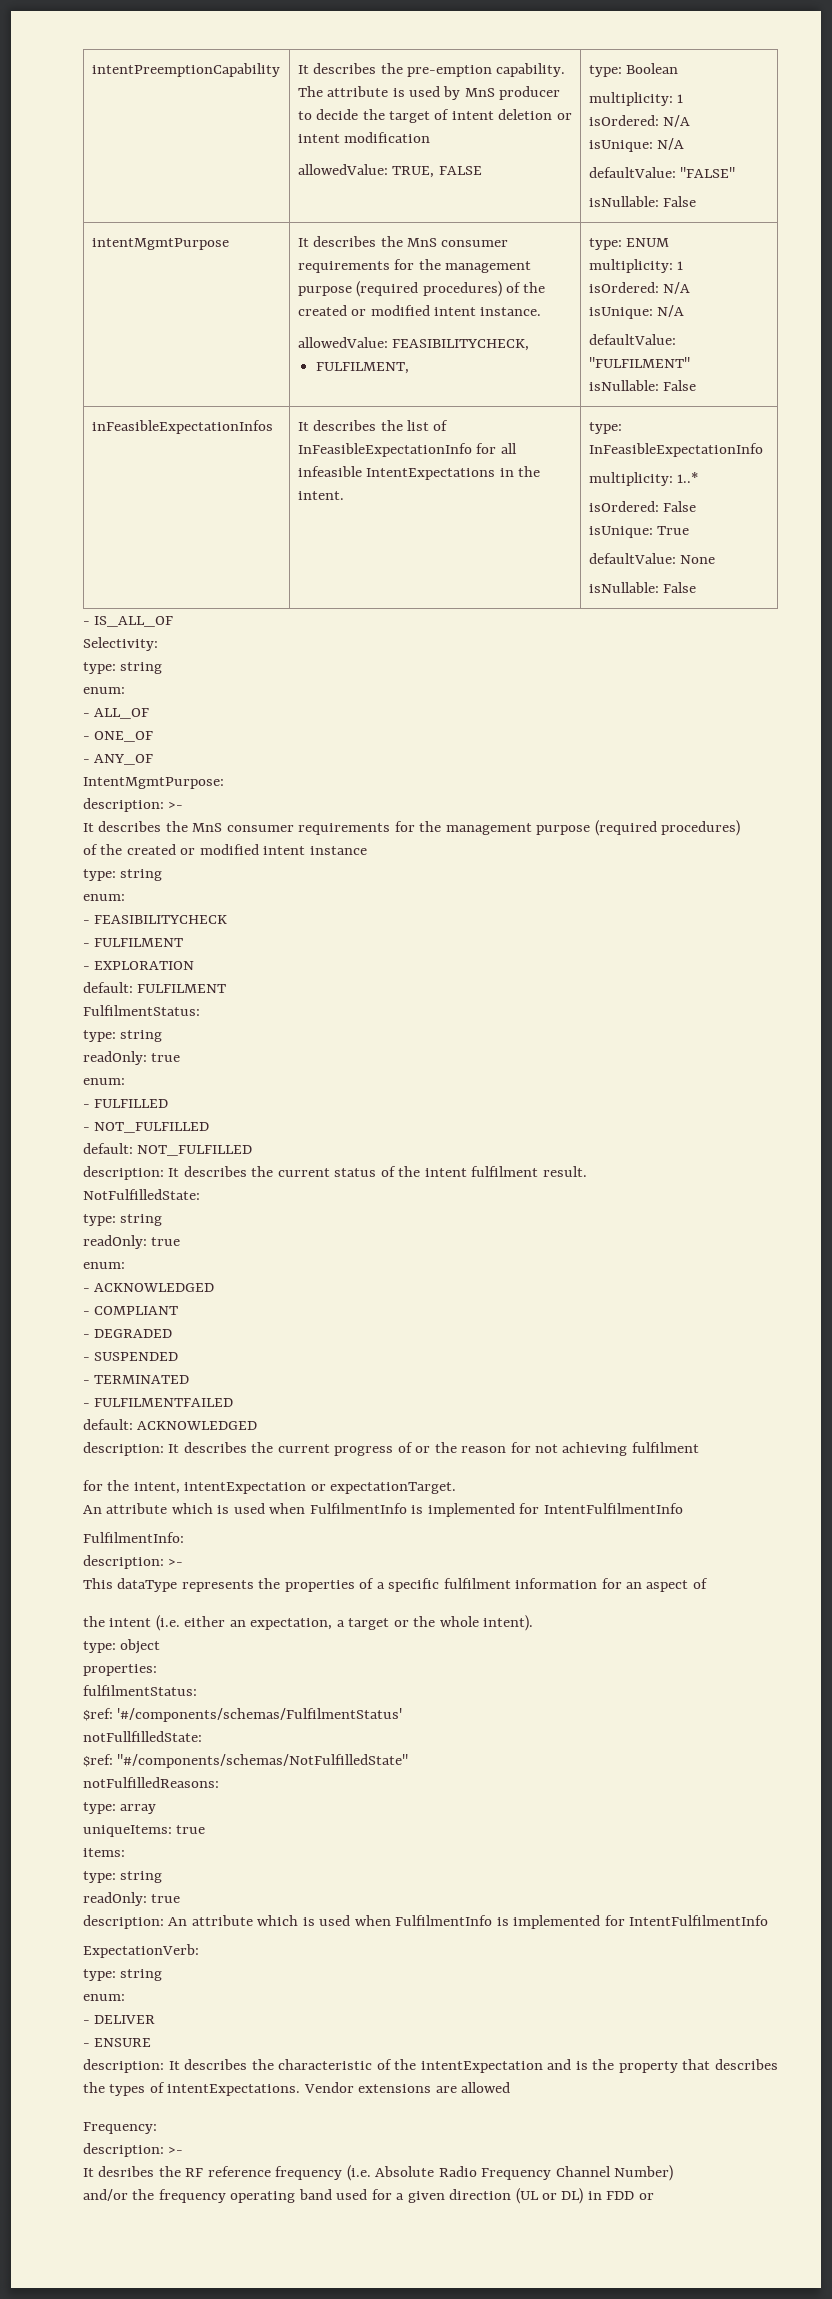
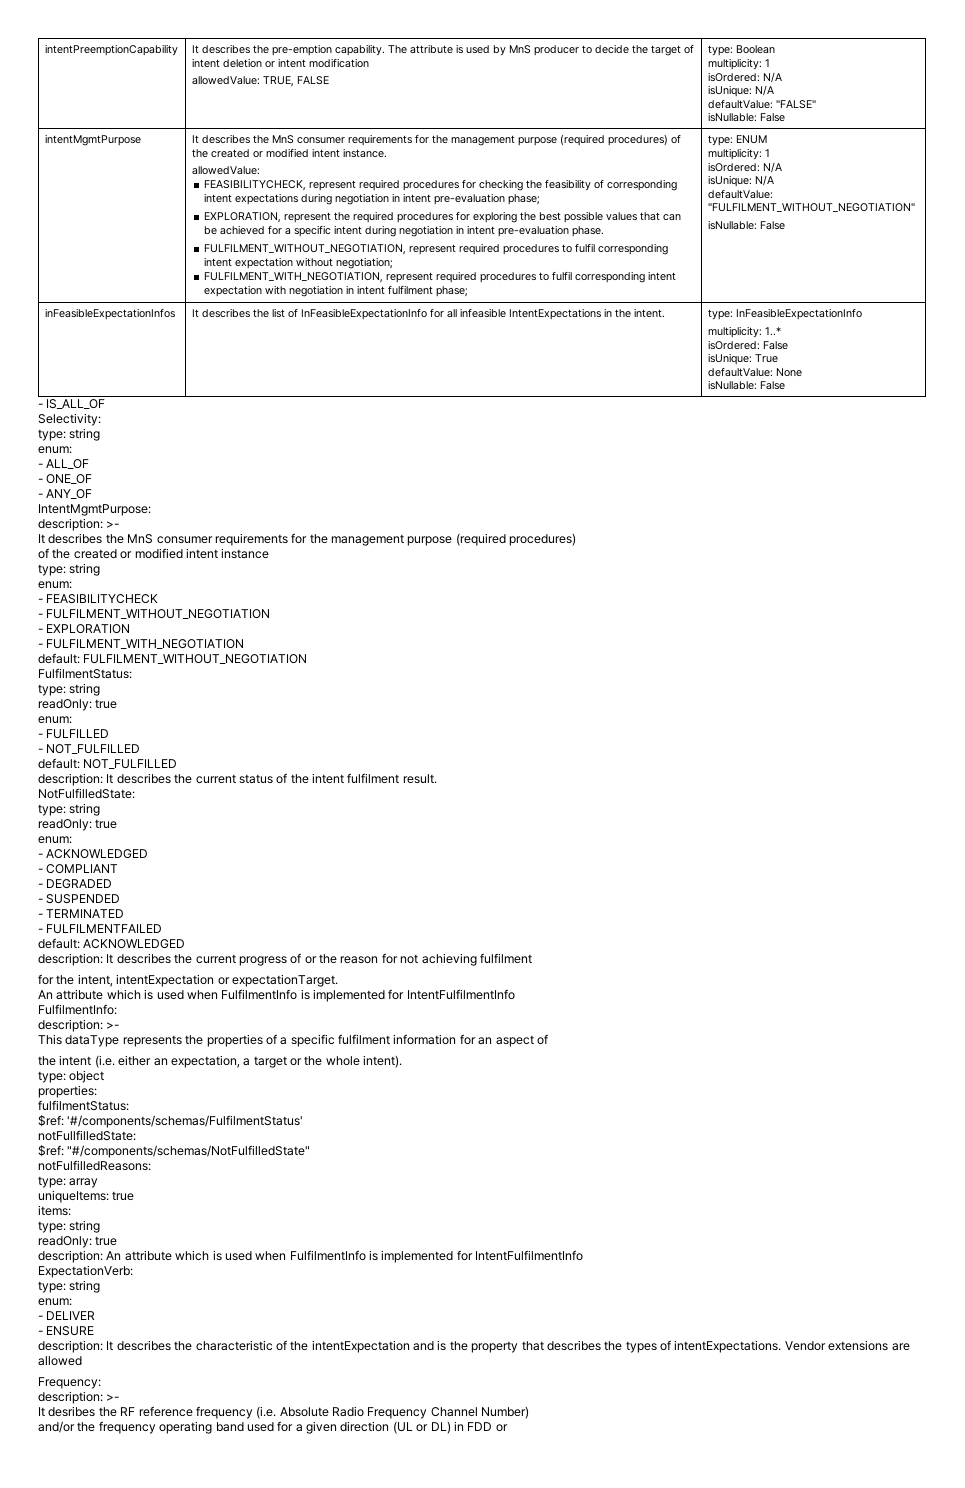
(388, 342) none -> (260, 170) //
[315,362,409,374] // FULFILMENT, -> [308,179,677,191] [203,193,540,205] [203,211,681,223] [203,225,604,237] [203,243,668,255] [203,257,393,269] [203,271,676,283] [203,285,468,297] represent required procedures for checking the feasibility of corresponding intent expectations during negotiation in intent pre-evaluation phase; // EXPLORATION, represent the required procedures for exploring the best possible values that can be achieved for a specific intent during negotiation in intent pre-evaluation phase. // FULFILMENT_WITHOUT_NEGOTIATION, represent required procedures to fulfil corresponding intent expectation without negotiation; // FULFILMENT_WITH_NEGOTIATION, represent required procedures to fulfil corresponding intent expectation with negotiation in intent fulfilment phase;
[588,357,690,368] "FULFILMENT" -> [707,203,915,212] "FULFILMENT_WITHOUT_NEGOTIATION"
[94,938,184,947] FULFILMENT -> [46,609,271,619] FULFILMENT_WITHOUT_NEGOTIATION
[83,982,227,993] // default: FULFILMENT -> [38,639,245,649] [38,653,308,664] // - FULFILMENT_WITH_NEGOTIATION // default: FULFILMENT_WITHOUT_NEGOTIATION

